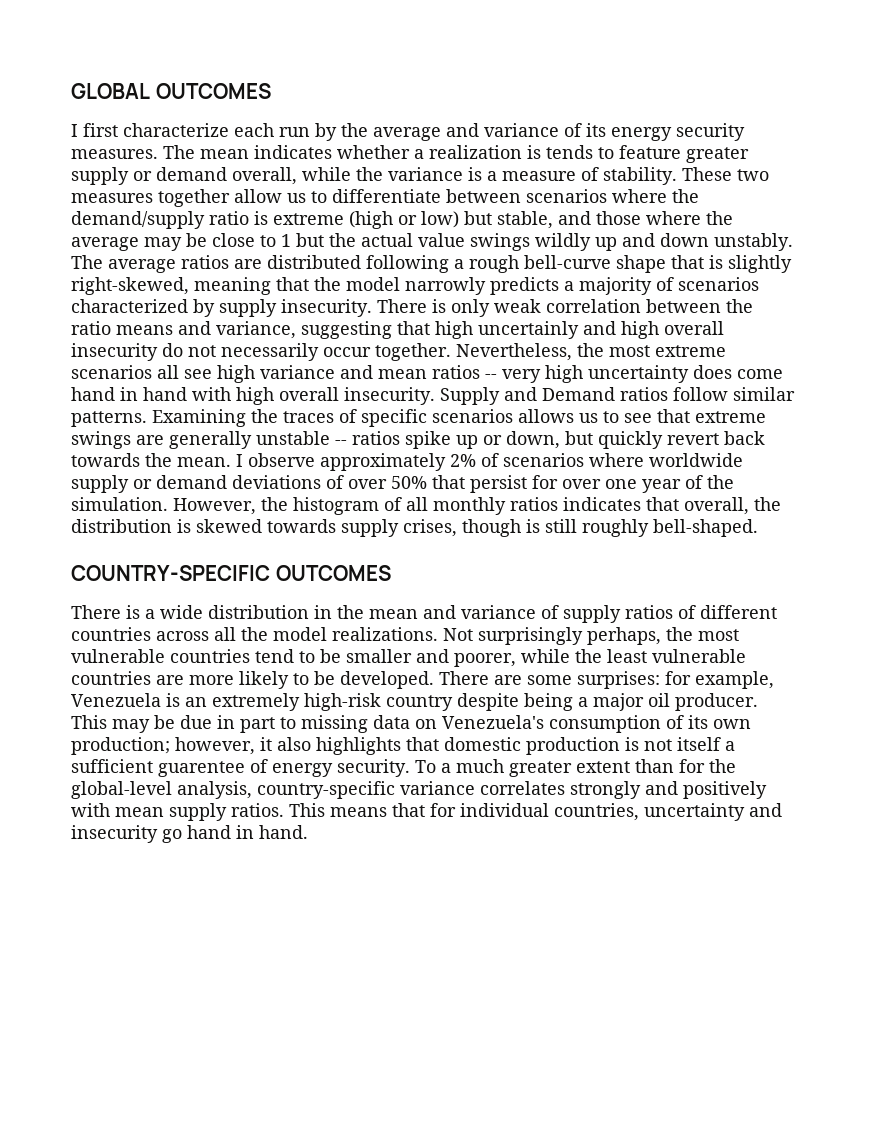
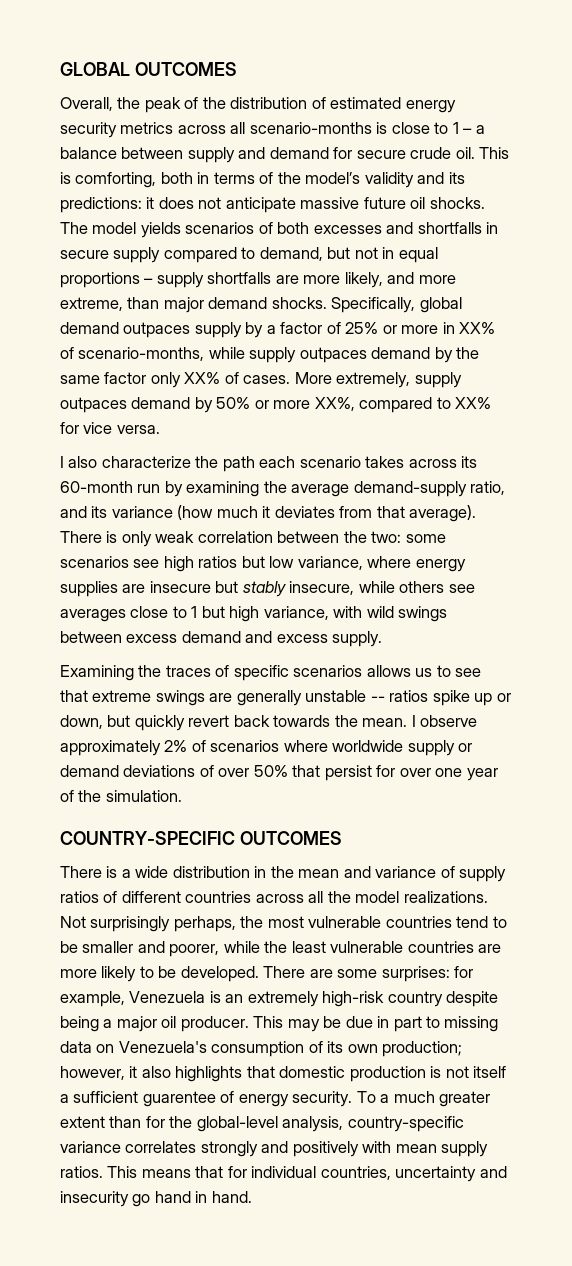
[71,123,745,141] [71,145,749,163] [71,167,769,185] [71,189,699,207] [71,211,733,229] [71,233,793,251] [71,255,792,273] [71,277,759,295] [71,299,372,317] I first characterize each run by the average and variance of its energy security measures. The mean indicates whether a realization is tends to feature greater supply or demand overall, while the variance is a measure of stability. These two measures together allow us to differentiate between scenarios where the demand/supply ratio is extreme (high or low) but stable, and those where the average may be close to 1 but the actual value swings wildly up and down unstably. The average ratios are distributed following a rough bell-curve shape that is slightly right-skewed, meaning that the model narrowly predicts a majority of scenarios characterized by supply insecurity. -> [60,97,456,113] [60,122,485,138] [60,147,510,163] [60,172,465,188] [60,197,485,213] [60,222,499,238] [60,247,438,263] [60,272,456,288] [60,297,462,313] [60,322,496,338] [60,347,480,363] [60,372,462,388] [60,397,492,413] [60,422,160,434] [60,456,478,472] [60,481,506,497] [60,505,477,522] Overall, the peak of the distribution of estimated energy security metrics across all scenario-months is close to 1 – a balance between supply and demand for secure crude oil. This is comforting, both in terms of the model’s validity and its predictions: it does not anticipate massive future oil shocks. The model yields scenarios of both excesses and shortfalls in secure supply compared to demand, but not in equal proportions – supply shortfalls are more likely, and more extreme, than major demand shocks. Specifically, global demand outpaces supply by a factor of 25% or more in XX% of scenario-months, while supply outpaces demand by the same factor only XX% of cases. More extremely, supply outpaces demand by 50% or more XX%, compared to XX% for vice versa. // I also characterize the path each scenario takes across its 60-month run by examining the average demand-supply ratio, and its variance (how much it deviates from that average).
[71,321,724,339] [71,343,726,361] [71,365,783,383] [71,387,795,405] [71,411,147,427] ratio means and variance, suggesting that high uncertainly and high overall insecurity do not necessarily occur together. Nevertheless, the most extreme scenarios all see high variance and mean ratios -- very high uncertainty does come hand in hand with high overall insecurity. Supply and Demand ratios follow similar patterns. -> [371,531,446,543] [60,556,466,572] [60,581,475,597] [60,606,448,622] [60,631,383,647] two: some scenarios see high ratios but low variance, where energy supplies are insecure but stably insecure, while others see averages close to 1 but high variance, with wild swings between excess demand and excess supply. //
[173,497,781,515] [71,519,758,537] However, the histogram of all monthly ratios indicates that overall, the distribution is skewed towards supply crises, though is still roughly bell-shaped. -> (182, 796) none

